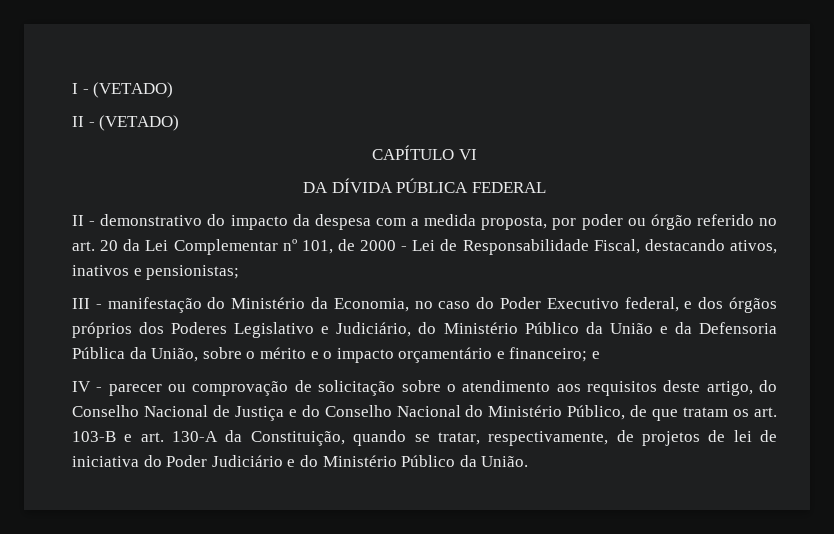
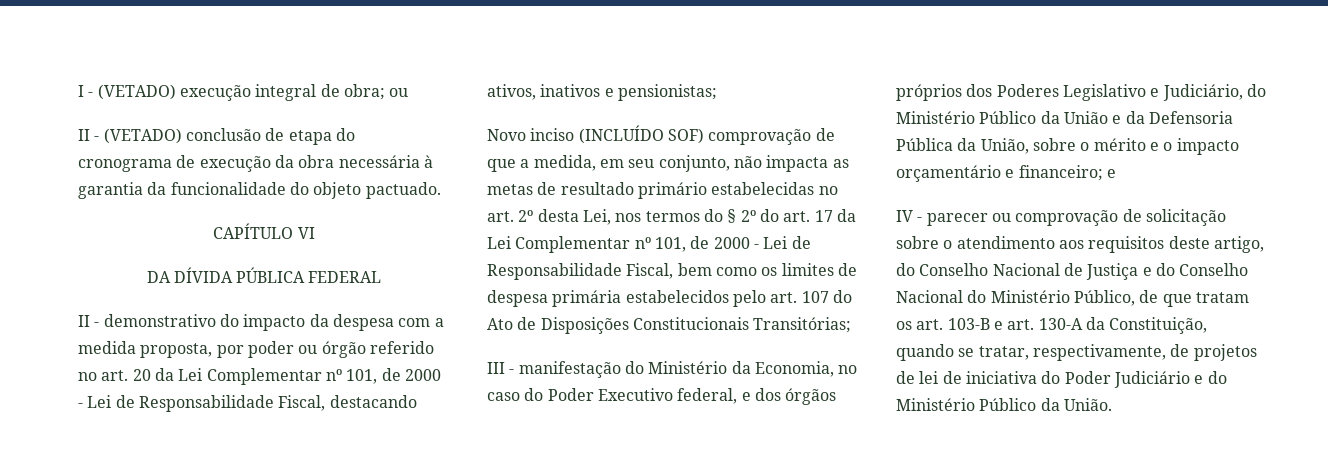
[72,115,180,131] // II - (VETADO) -> [179,84,409,101] [78,128,355,145] [78,155,433,172] [78,182,441,199] execução integral de obra; ou // II - (VETADO) conclusão de etapa do cronograma de execução da obra necessária à garantia da funcionalidade do objeto pactuado.
(240, 272) none -> [487,125,835,145] [487,155,849,172] [487,182,838,199] [487,209,856,225] [487,236,811,253] [487,263,857,280] [487,290,852,307] [487,317,852,334] // Novo inciso (INCLUÍDO SOF) comprovação de que a medida, em seu conjunto, não impacta as metas de resultado primário estabelecidas no art. 2º desta Lei, nos termos do § 2º do art. 17 da Lei Complementar nº 101, de 2000 - Lei de Responsabilidade Fiscal, bem como os limites de despesa primária estabelecidos pelo art. 107 do Ato de Disposições Constitucionais Transitórias;

